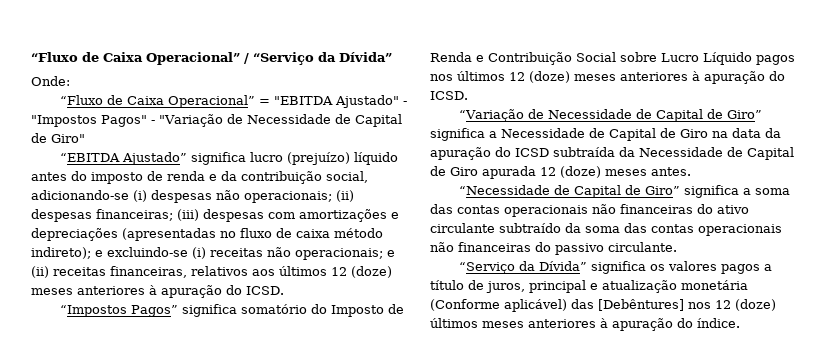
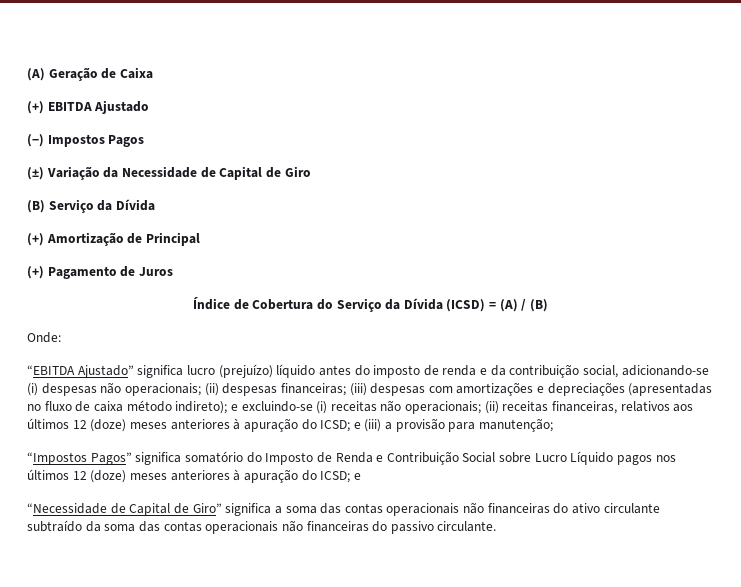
[31,52,392,65] [31,76,70,86] [59,95,407,108] [31,114,402,127] [31,133,85,143] “Fluxo de Caixa Operacional” / “Serviço da Dívida” // Onde: // “Fluxo de Caixa Operacional” = "EBITDA Ajustado" - "Impostos Pagos" - "Variação de Necessidade de Capital de Giro" -> [27,67,153,81] [27,100,150,114] [27,134,145,147] [27,166,311,180] [27,199,155,213] [27,232,200,246] [27,266,173,279] [192,297,549,312] [27,332,61,343] (A) Geração de Caixa // (+) EBITDA Ajustado // (−) Impostos Pagos // (±) Variação da Necessidade de Capital de Giro // (B) Serviço da Dívida // (+) Amortização de Principal // (+) Pagamento de Juros // Índice de Cobertura do Serviço da Dívida (ICSD) = (A) / (B) // Onde:
[387,250,395,257] e -> (482, 407) none
[246,286,284,295] ICSD. -> [320,418,554,432] ICSD; e (iii) a provisão para manutenção;
[430,91,468,100] [458,109,762,122] [430,128,781,141] [430,147,794,160] [430,166,691,179] ICSD. // “Variação de Necessidade de Capital de Giro” significa a Necessidade de Capital de Giro na data da apuração do ICSD subtraída da Necessidade de Capital de Giro apurada 12 (doze) meses antes. -> [320,471,361,483] ICSD; e
[458,261,772,274] [430,280,748,293] [430,299,776,312] [430,318,740,331] // “Serviço da Dívida” significa os valores pagos a título de juros, principal e atualização monetária (Conforme aplicável) das [Debêntures] nos 12 (doze) últimos meses anteriores à apuração do índice. -> (497, 526) none

